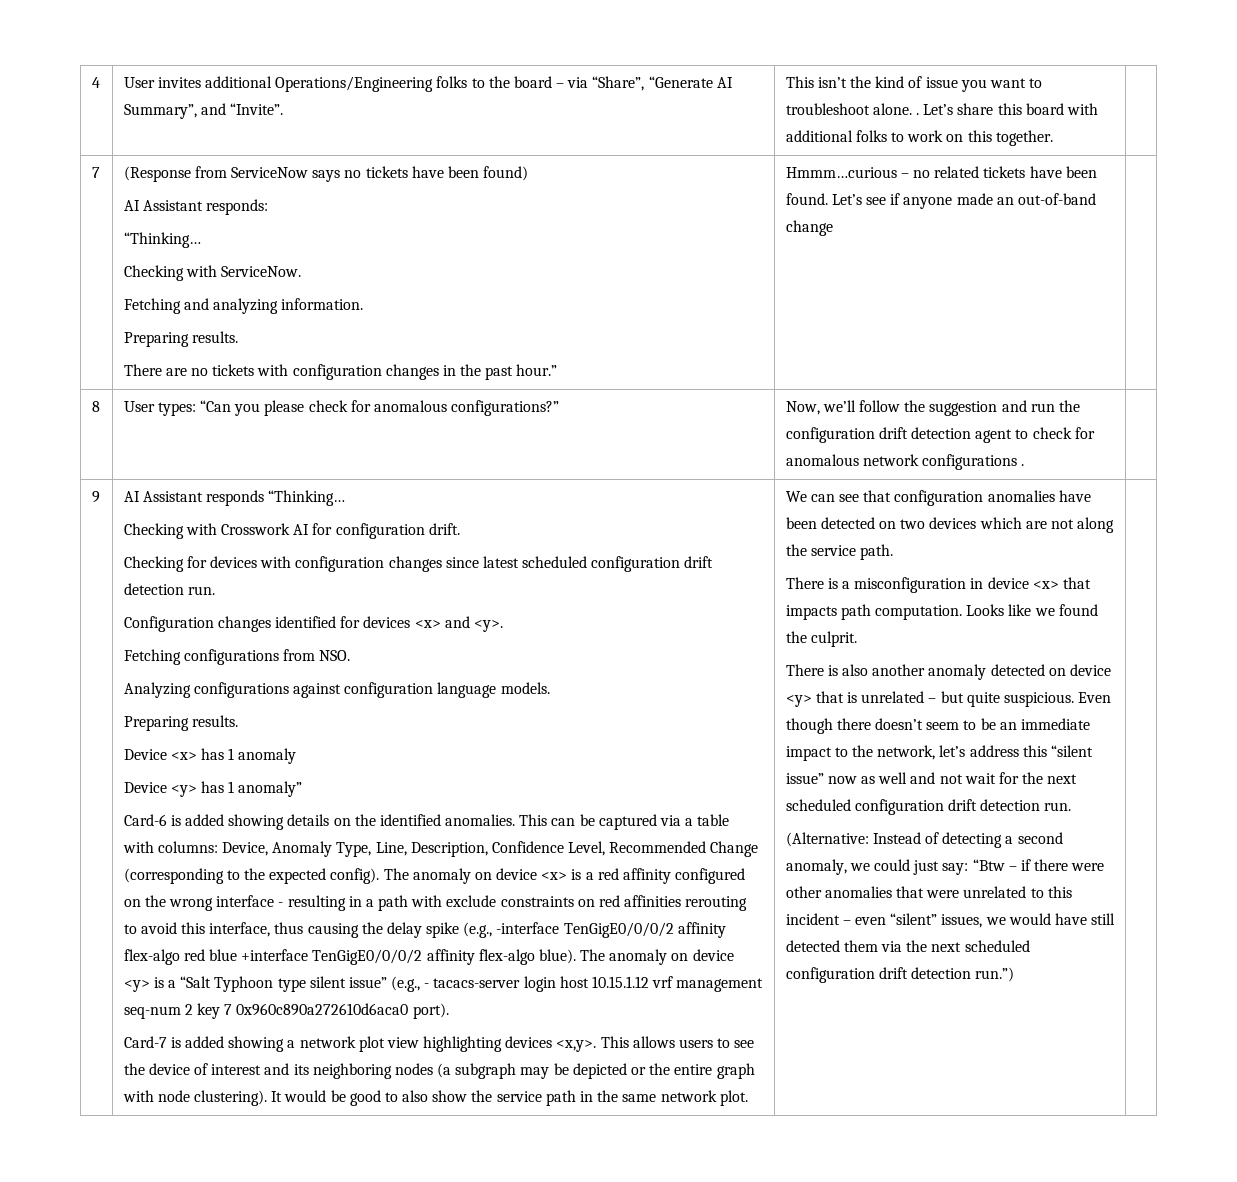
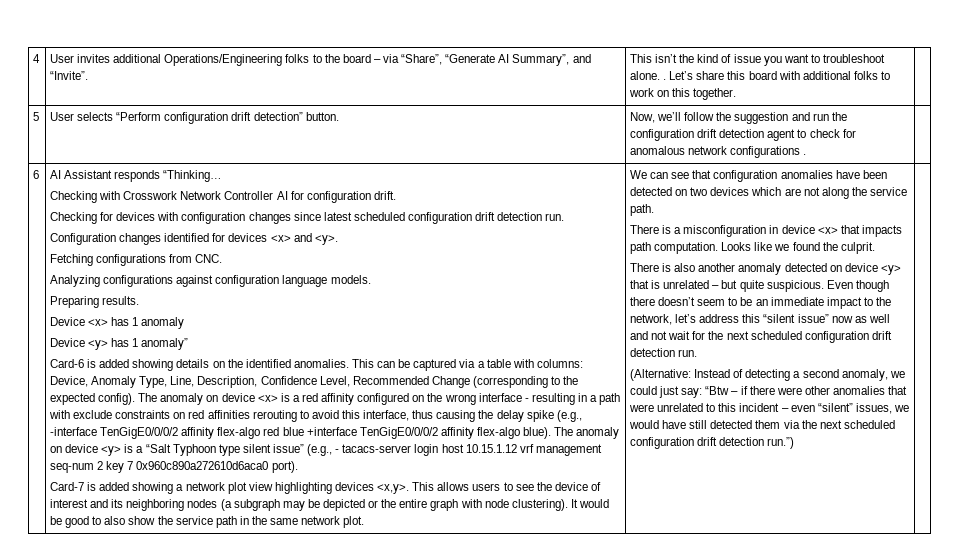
[91,167,100,178] [123,166,529,182] [123,199,268,215] [123,232,201,248] [123,265,301,281] [123,298,364,314] [123,331,238,347] [123,364,558,380] [785,166,1097,178] [785,193,1096,209] [785,220,833,236] [91,401,100,412] [123,400,560,416] 7 | (Response from ServiceNow says no tickets have been found) // AI Assistant responds: // “Thinking… // Checking with ServiceNow. // Fetching and analyzing information. // Preparing results. // There are no tickets with configuration changes in the past hour.” | Hmmm…curious – no related tickets have been found. Let’s see if anyone made an out-of-band change | // 8 | User types: “Can you please check for anomalous configurations?” -> [33,112,40,121] [50,112,339,124] 5 | User selects “Perform configuration drift detection” button.
[91,491,100,503] 9 -> [33,170,40,179] 6
(290, 529) none -> [180,191,274,200] Network Controller
[319,650,351,661] NSO. -> [195,254,223,263] CNC.

